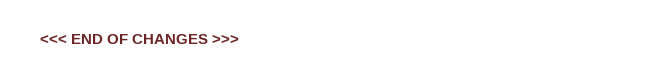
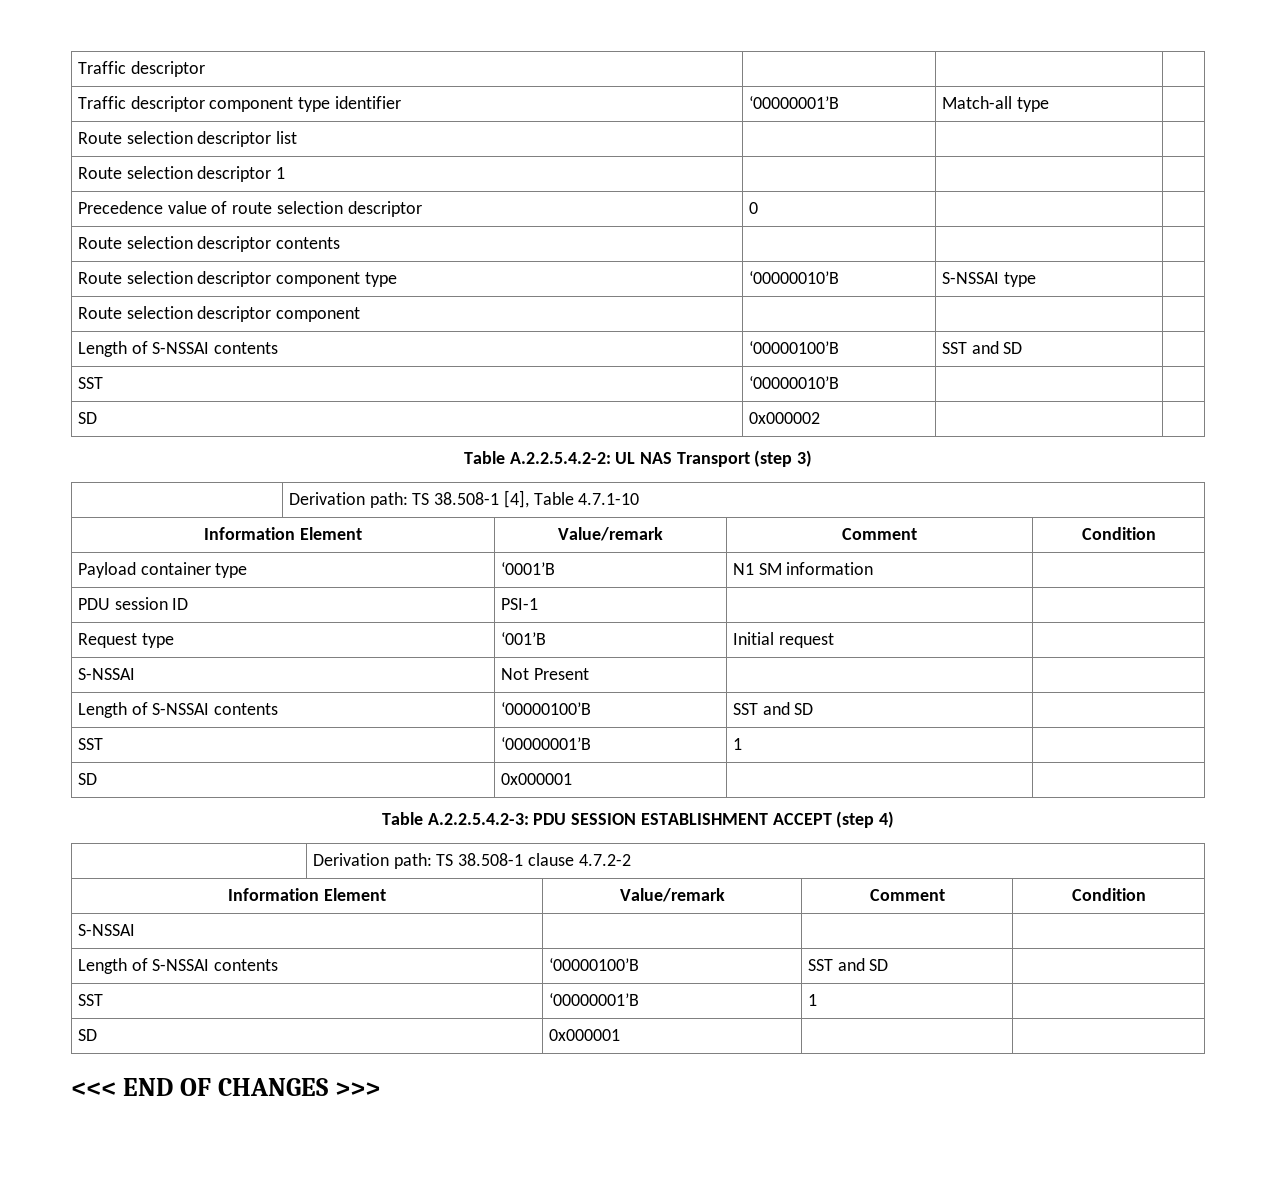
(40, 39) none -> [78,61,205,77] [78,96,401,112] [749,96,840,109] [942,96,1049,112] [78,131,298,147] [78,166,286,182] [78,201,422,217] [749,202,759,214] [78,236,341,252] [78,271,397,287] [749,271,840,284] [942,272,1036,287] [78,306,361,322] [78,341,279,357] [749,341,840,354] [942,341,1023,354] [78,377,104,389] [749,376,840,389] [78,412,98,424] [749,412,821,424] [463,450,813,467] [289,490,640,508] [204,527,362,540] [558,527,663,541] [842,528,918,540] [1081,527,1156,540] [78,562,248,578] [501,562,556,575] [733,562,874,575] [78,597,189,610] [501,598,539,610] [78,633,174,648] [501,632,547,645] [733,632,834,648] [78,668,136,680] [501,668,589,680] [78,702,279,718] [501,702,592,715] [733,702,814,715] [78,738,104,750] [501,737,592,750] [733,738,743,750] [78,773,98,785] [501,773,573,785] [381,811,895,828] [313,853,631,869] [228,888,386,901] [619,888,725,902] [869,889,945,901] [1071,888,1146,901] [78,924,136,936] [78,958,279,974] [549,958,640,971] [808,958,889,971] [78,994,104,1006] [549,993,640,1006] [808,994,818,1006] [78,1029,98,1041] [549,1029,621,1041] Traffic descriptor | | | // Traffic descriptor component type identifier | ‘00000001’B | Match-all type | // Route selection descriptor list | | | // Route selection descriptor 1 | | | // Precedence value of route selection descriptor | 0 | | // Route selection descriptor contents | | | // Route selection descriptor component type | ‘00000010’B | S-NSSAI type | // Route selection descriptor component | | | // Length of S-NSSAI contents | ‘00000100’B | SST and SD | // SST | ‘00000010’B | | // SD | 0x000002 | | // Table A.2.2.5.4.2-2: UL NAS Transport (step 3) // | Derivation path: TS 38.508-1 [4], Table 4.7.1-10 // Information Element | Value/remark | Comment | Condition // Payload container type | ‘0001’B | N1 SM information | // PDU session ID | PSI-1 | | // Request type | ‘001’B | Initial request | // S-NSSAI | Not Present | | // Length of S-NSSAI contents | ‘00000100’B | SST and SD | // SST | ‘00000001’B | 1 | // SD | 0x000001 | | // Table A.2.2.5.4.2-3: PDU SESSION ESTABLISHMENT ACCEPT (step 4) // | Derivation path: TS 38.508-1 clause 4.7.2-2 // Information Element | Value/remark | Comment | Condition // S-NSSAI | | | // Length of S-NSSAI contents | ‘00000100’B | SST and SD | // SST | ‘00000001’B | 1 | // SD | 0x000001 | | //

